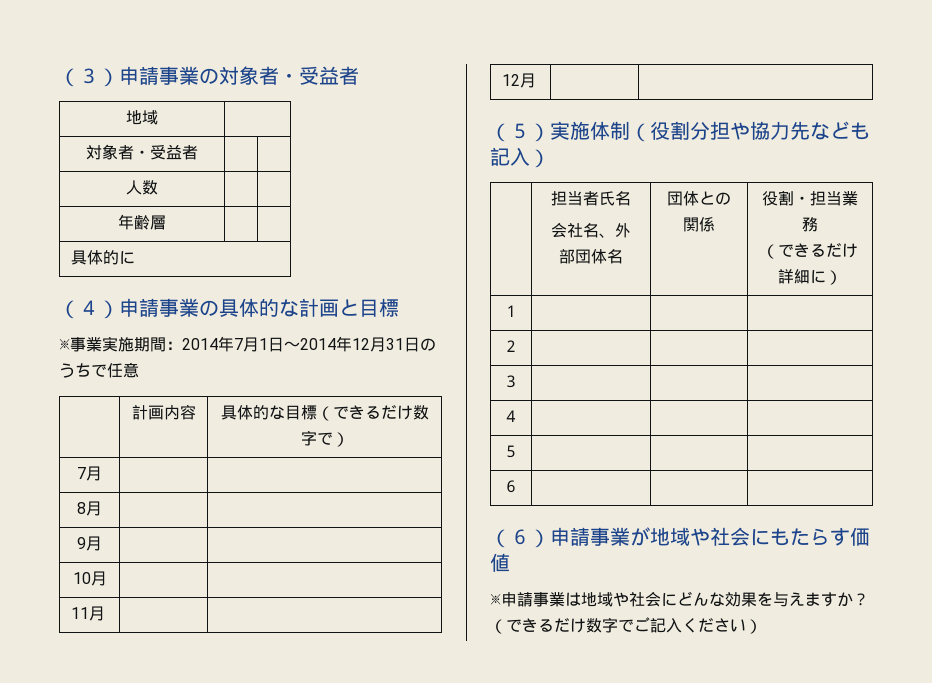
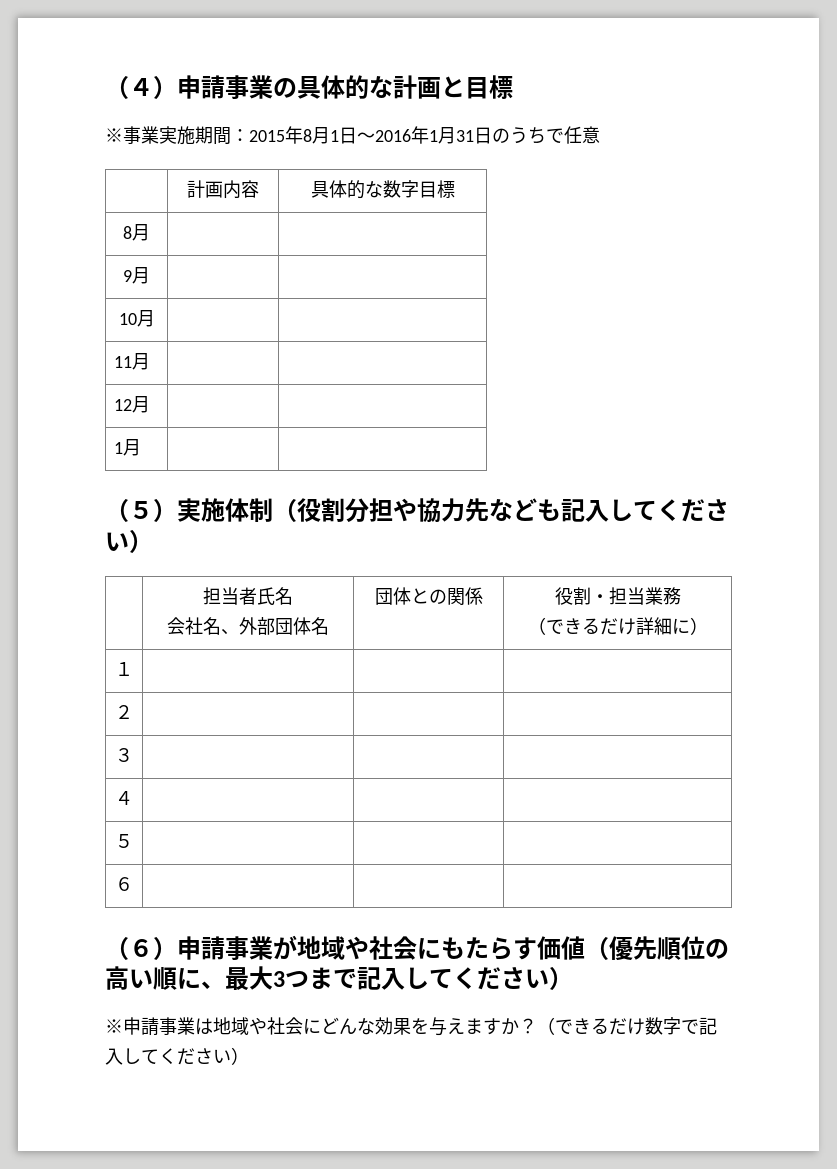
[59,66,359,87] [126,110,158,125] [86,144,198,160] [126,180,158,195] [118,214,166,230] [71,250,136,265] [59,300,79,319] （３）申請事業の対象者・受益者 // 地域 | // 対象者・受益者 | | // 人数 | | // 年齢層 | | // 具体的に // （ -> [105,75,129,99] （
[182,336,370,352] 2014年7月1日〜2014年12 -> [249,126,438,144] 2015年8月1日〜2016年1
[284,405,429,421] [300,430,349,447] [77,466,102,481] 目標（できるだけ数字で） // 7月 | | -> [382,180,455,198] 数字目標
(537, 80) none -> [114,439,142,456] // 1月 | |
(530, 156) none -> [609,499,729,522] [105,532,129,551] してください
(510, 562) none -> [585,936,729,961] [105,966,573,990] （優先順位の高い順に、最大3つまで記入してください）
[634,617,682,633] ご記入 -> [699,1017,717,1035] [105,1048,159,1065] 記入して

